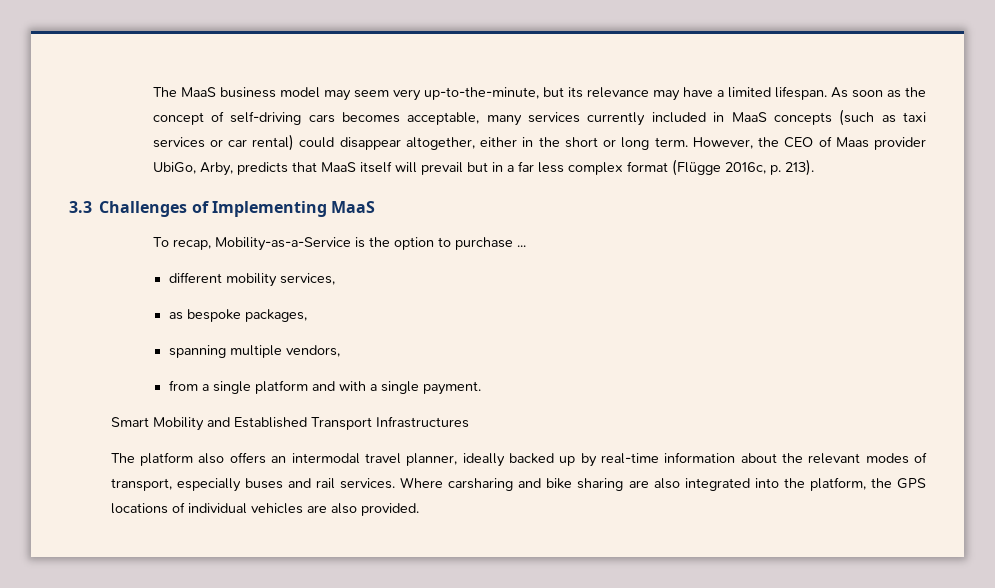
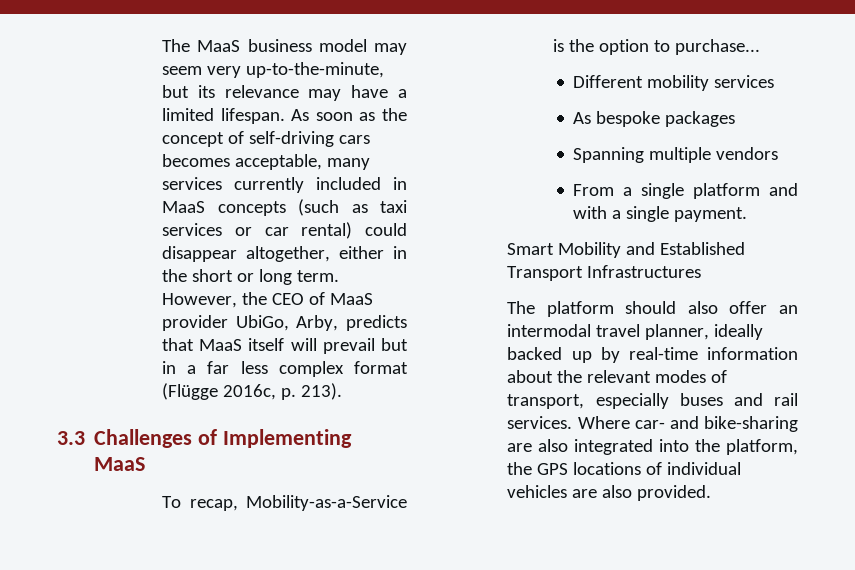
[835,137,869,148] Maas -> [329,293,373,305] MaaS
[454,237,526,250] [168,272,335,287] [168,309,307,322] [168,345,340,358] [168,380,198,391] purchase ... // different mobility services, // as bespoke packages, // spanning multiple vendors, // from -> [674,39,760,55] [573,75,775,91] [573,111,736,127] [573,147,779,163] [573,184,615,196] purchase... // Different mobility services // As bespoke packages // Spanning multiple vendors // From
[198,452,266,464] also offers -> [625,301,768,314] should also offer
[448,478,624,491] carsharing and bike sharing -> [634,416,798,432] car- and bike-sharing

